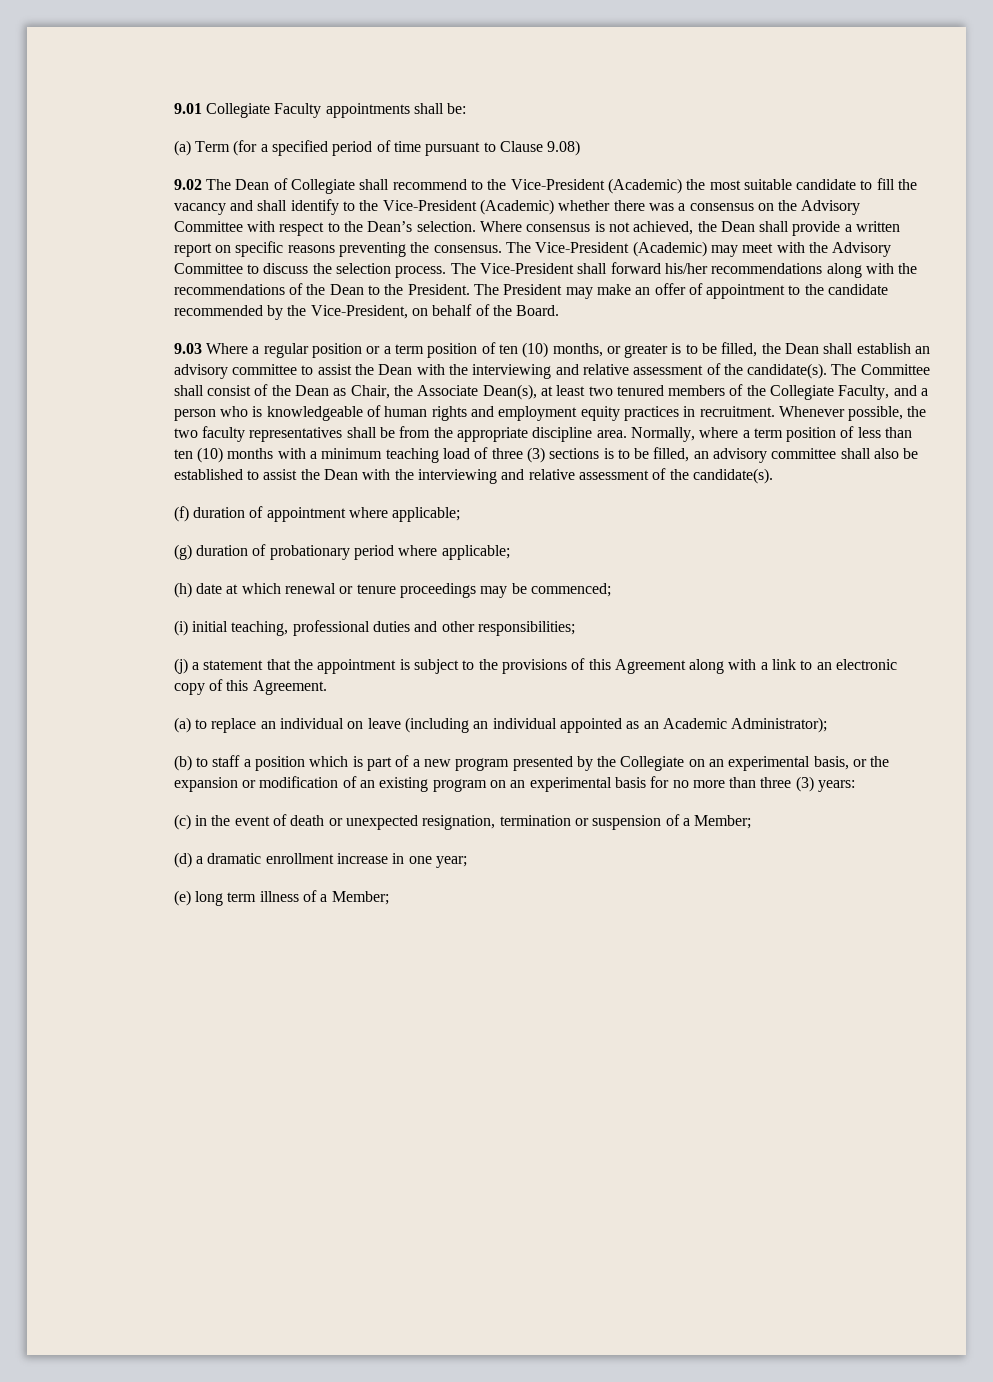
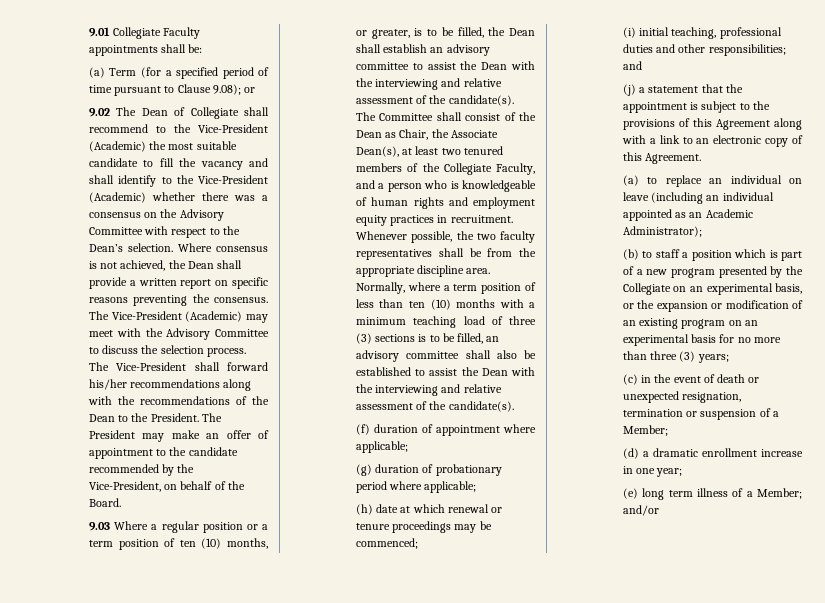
[547,140,581,156] 9.08) -> [212,84,256,95] 9.08); or
[624,344,669,358] greater -> [371,29,410,39] greater,
(575, 628) none -> [622,61,642,70] and
[818,780,856,792] years: -> [697,354,729,363] years;
(389, 898) none -> [622,505,659,516] and/or

